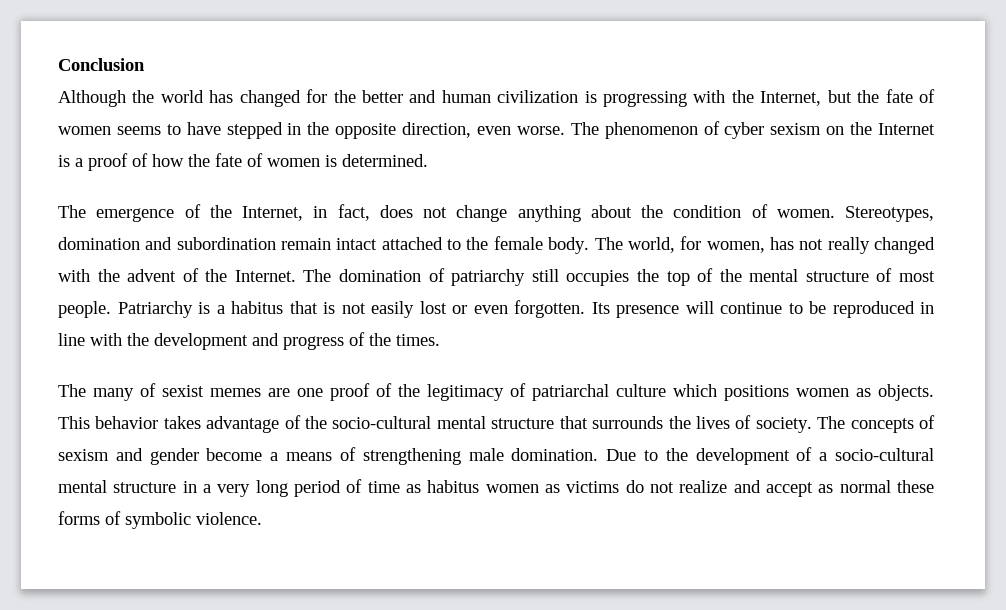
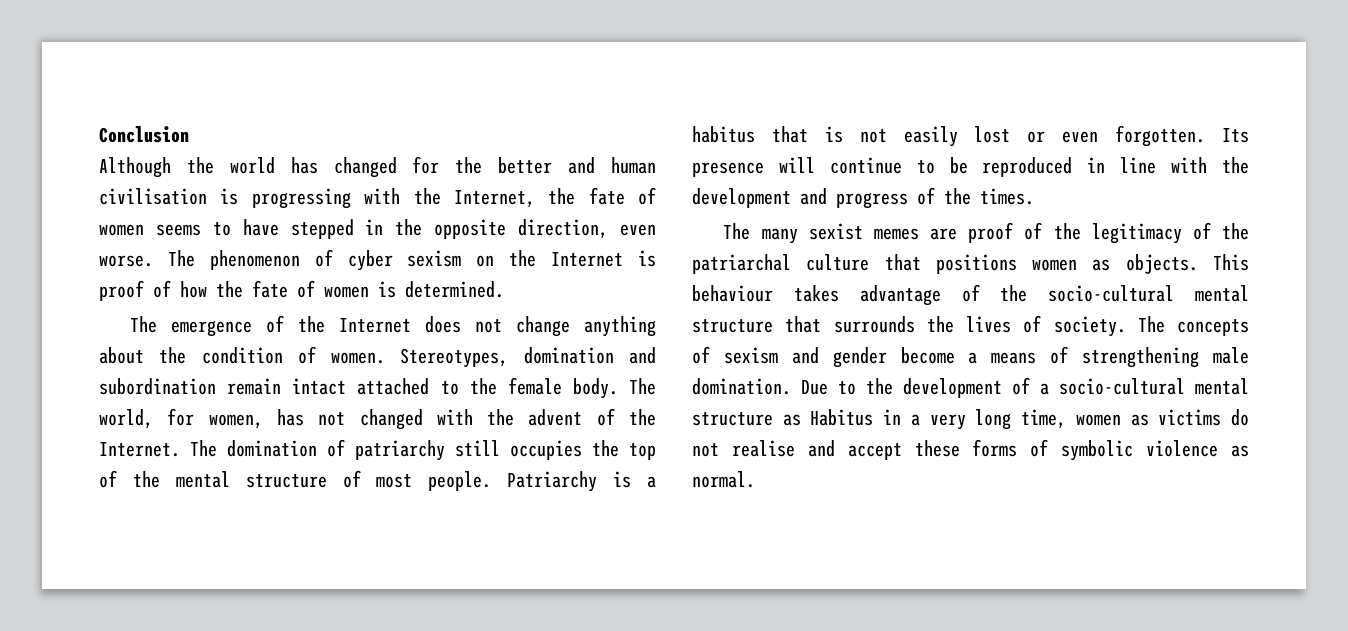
[497,90,579,103] civilization -> [99,188,207,205] civilisation
[827,90,852,103] but -> (535, 199) none
[75,158,83,167] a -> (657, 258) none
[242,204,370,221] Internet, in fact, -> [339,318,412,333] Internet
[827,237,870,254] really -> (346, 419) none
[140,383,156,397] of -> (798, 236) none
[297,388,323,397] one -> (958, 234) none
(526, 390) none -> [1222,223,1249,240] the
[673,384,717,397] which -> [884,254,921,271] that
[95,416,159,429] behavior -> [692,285,773,302] behaviour
(177, 487) none -> [782,409,874,426] as Habitus
[294,479,480,497] period of time as habitus -> [1021,409,1067,429] time,
[679,480,728,493] realize -> [731,440,795,457] realise
[818,480,891,493] as normal -> (902, 451) none
[196,512,262,525] violence. -> [1146,440,1249,457] [692,471,755,488] violence as normal.

